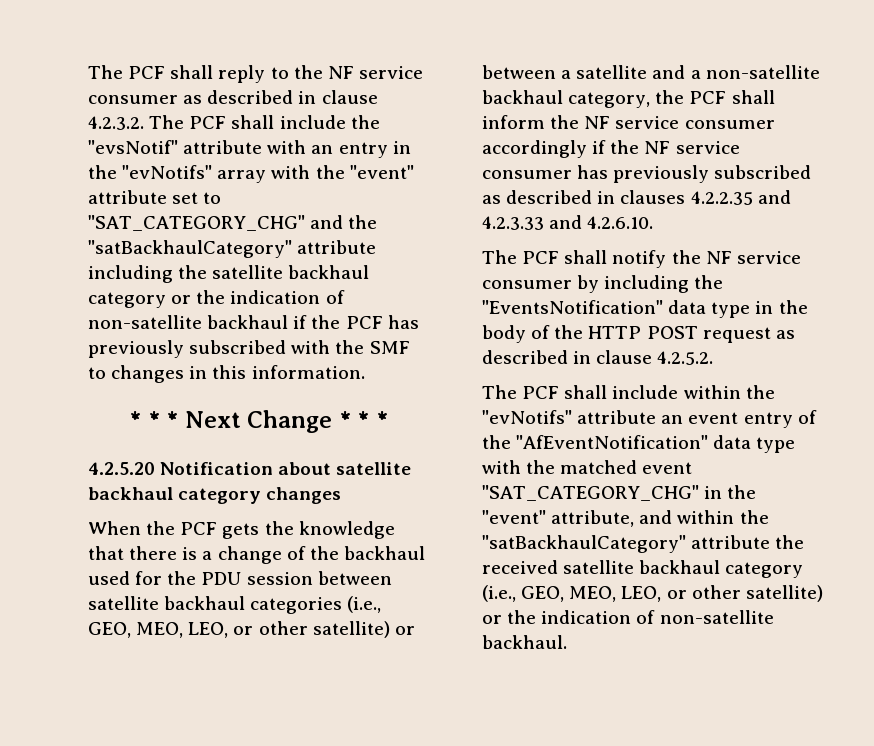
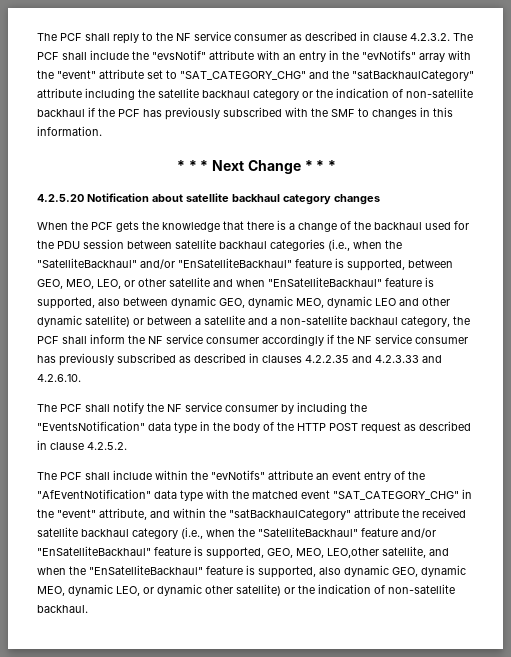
[88,621,308,638] GEO, MEO, LEO, or other -> [353,240,402,249] [37,258,453,271] [37,277,434,289] [37,296,450,309] [37,315,82,327] when the "SatelliteBackhaul" and/or "EnSatelliteBackhaul" feature is supported, between GEO, MEO, LEO, or other satellite and when "EnSatelliteBackhaul" feature is supported, also between dynamic GEO, dynamic MEO, dynamic LEO and other dynamic
[521,586,687,602] GEO, MEO, LEO, or -> [206,527,436,538] [37,546,449,559] [37,565,466,578] [37,584,202,596] when the "SatelliteBackhaul" feature and/or "EnSatelliteBackhaul" feature is supported, GEO, MEO, LEO,other satellite, and when the "EnSatelliteBackhaul" feature is supported, also dynamic GEO, dynamic MEO, dynamic LEO, or dynamic

